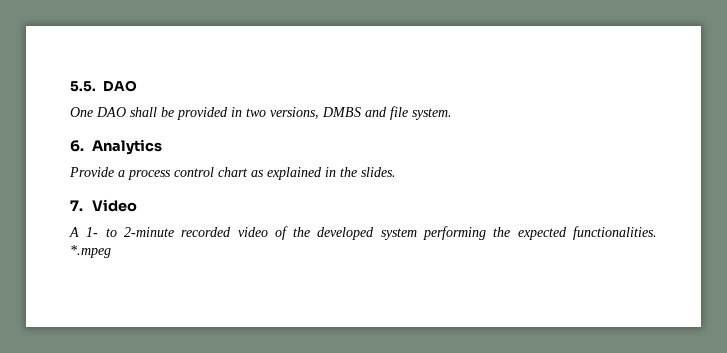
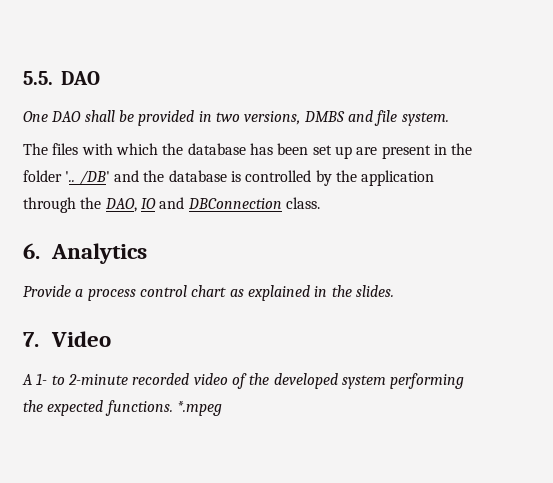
(452, 114) none -> [23,143,473,159] [23,170,435,186] [23,197,320,213] // The files with which the database has been set up are present in the folder '.. /DB' and the database is controlled by the application through the DAO, IO and DBConnection class.
[573,226,658,240] functionalities. -> [104,400,173,416] functions.

